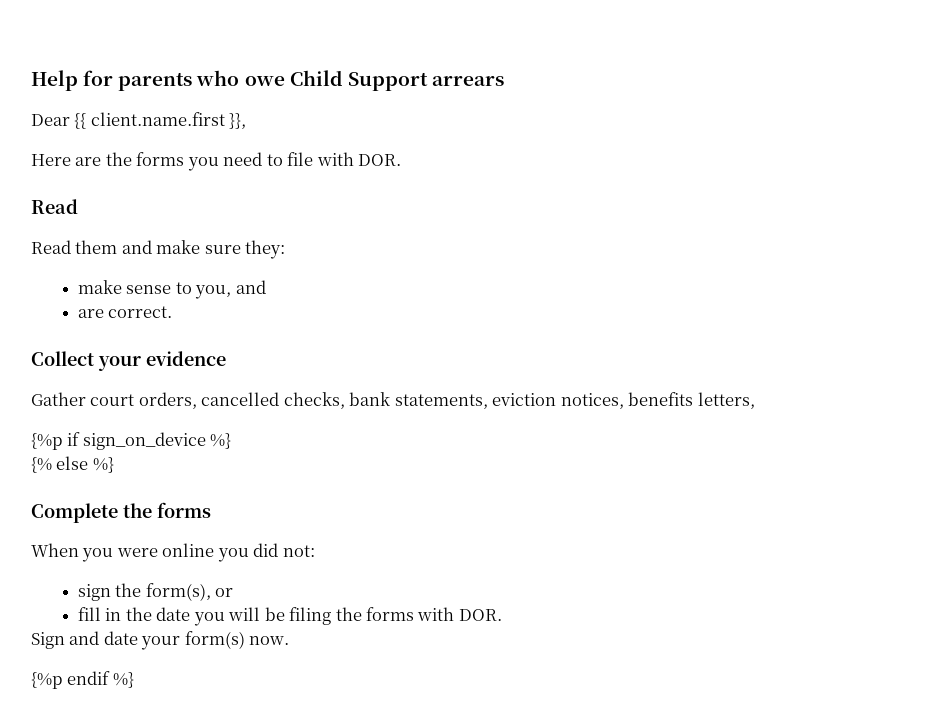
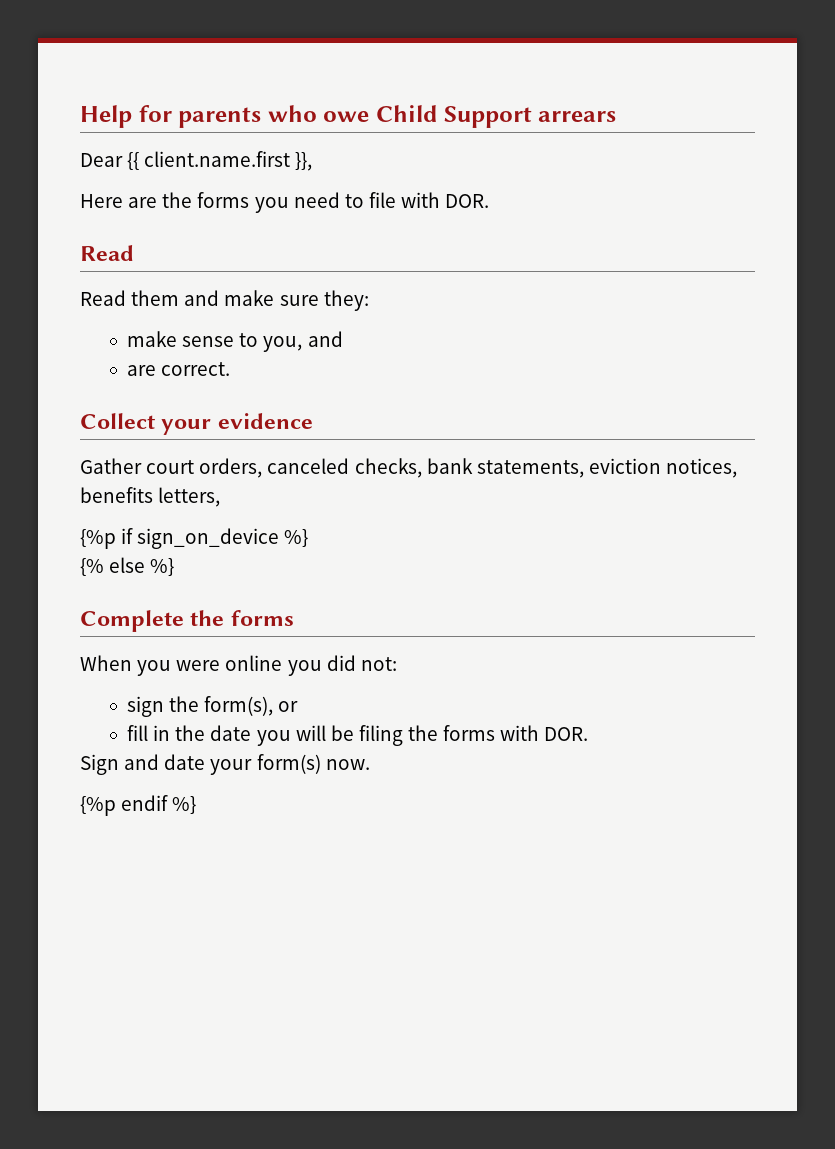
[201,392,280,406] cancelled -> [267,458,350,474] canceled

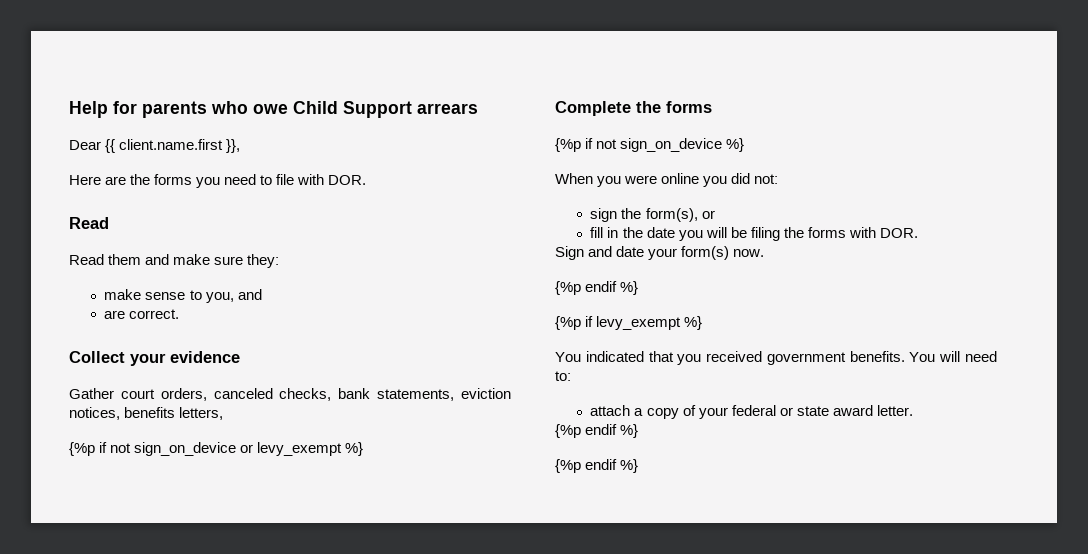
[137,528,309,549] [80,557,146,576] sign_on_device %} // {% else -> [110,442,343,456] not sign_on_device or levy_exempt
(294, 618) none -> [555,138,745,152] // {%p if not sign_on_device %}
(197, 805) none -> [555,316,703,330] [555,351,997,365] [555,371,571,381] [590,405,913,419] [555,424,639,438] [555,459,639,473] // {%p if levy_exempt %} // You indicated that you received government benefits. You will need to: // attach a copy of your federal or state award letter. // {%p endif %} // {%p endif %}

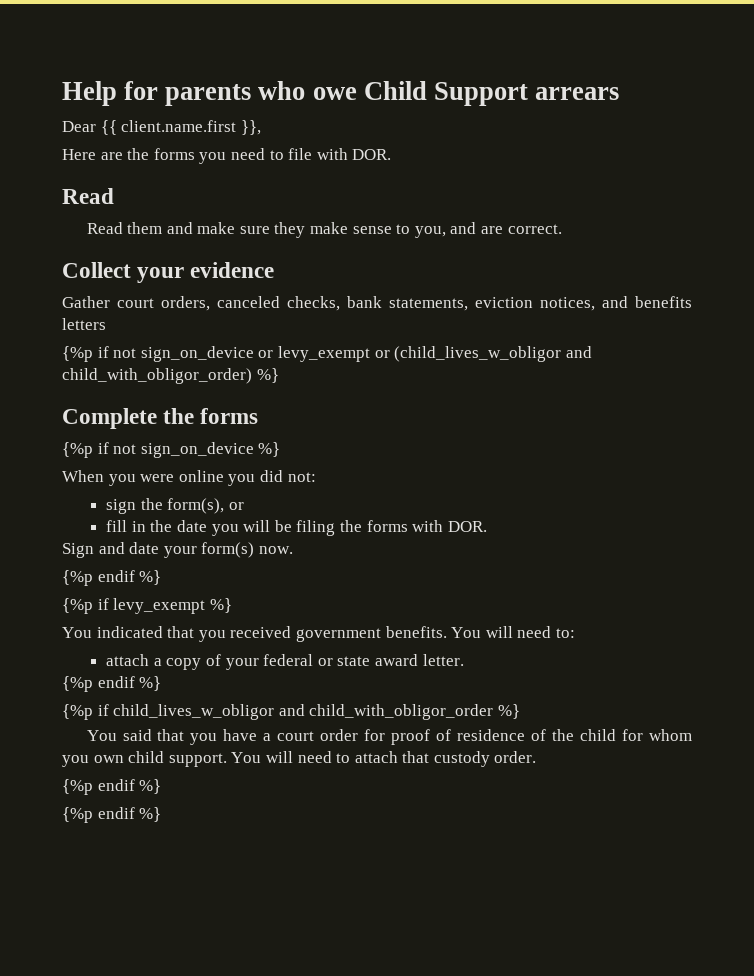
[247,254,280,268] they: // -> [274,222,306,238] they
(262, 294) // -> (477, 228) none
[124,407,224,420] benefits letters, -> [602,296,692,308] [62,318,106,330] and benefits letters
(343, 449) none -> [374,346,592,362] [62,368,252,384] or (child_lives_w_obligor and child_with_obligor_order)
[555,459,639,473] // {%p endif %} -> [62,704,520,720] [86,729,692,745] [62,751,537,767] [62,779,162,795] [62,807,162,823] // {%p if child_lives_w_obligor and child_with_obligor_order %} // You said that you have a court order for proof of residence of the child for whom you own child support. You will need to attach that custody order. // {%p endif %} // {%p endif %}

